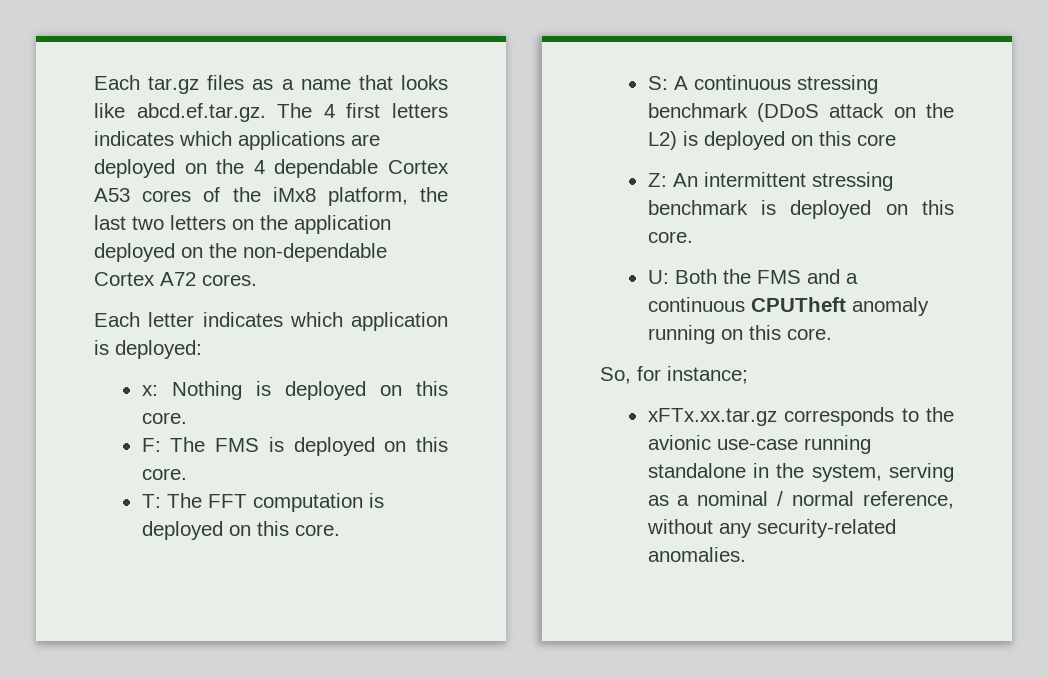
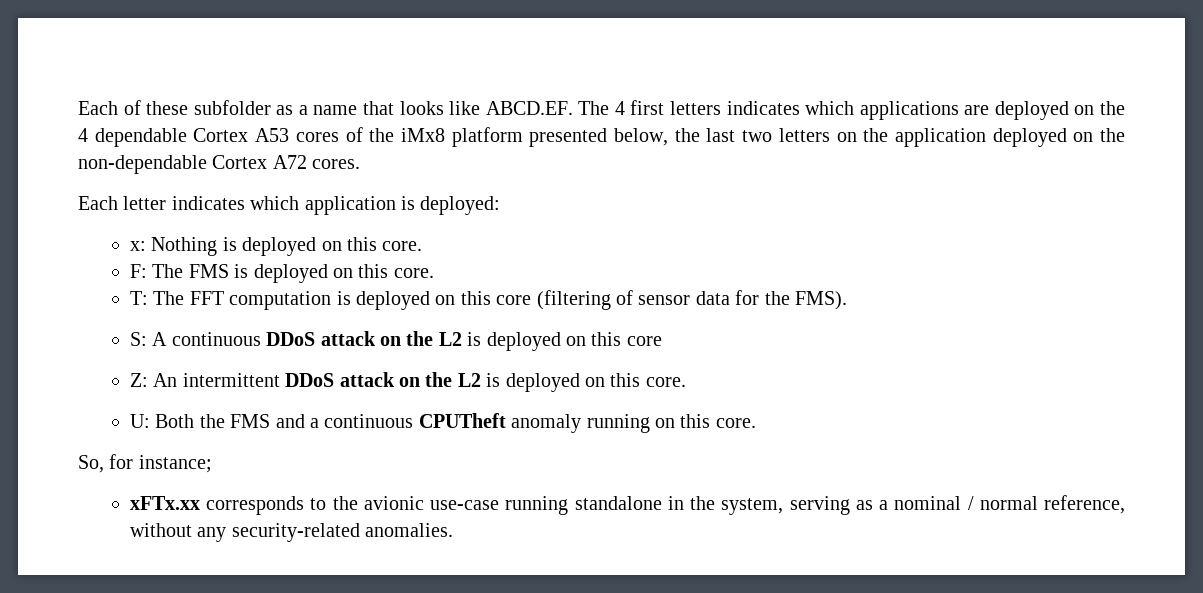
[94,75,245,94] Each tar.gz files -> [78,100,271,115] Each of these subfolder
[136,103,266,122] abcd.ef.tar.gz. -> [485,101,573,115] ABCD.EF.
[327,187,408,206] platform, -> [451,127,668,147] platform presented below,
[294,524,340,536] core. -> [496,290,847,310] core (filtering of sensor data for the FMS).
[796,75,878,94] [647,103,954,122] [647,131,677,150] stressing benchmark (DDoS attack on the L2) -> [266,331,462,346] DDoS attack on the L2
[811,172,893,191] [647,200,748,215] stressing benchmark -> [285,372,481,387] DDoS attack on the L2
[647,408,777,426] xFTx.xx.tar.gz -> [129,496,200,510] xFTx.xx

